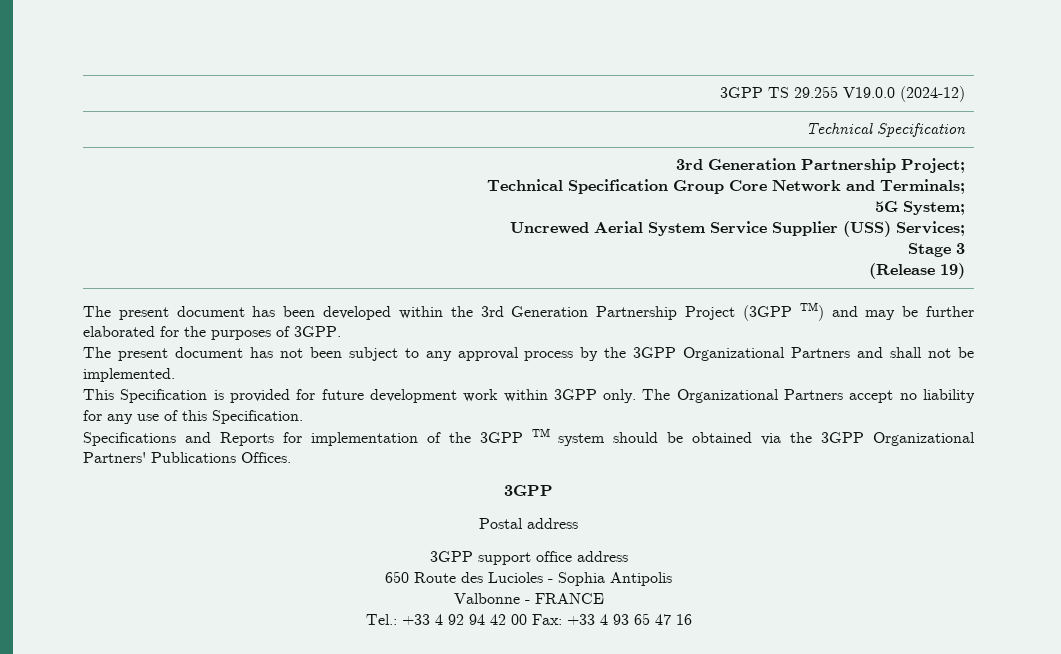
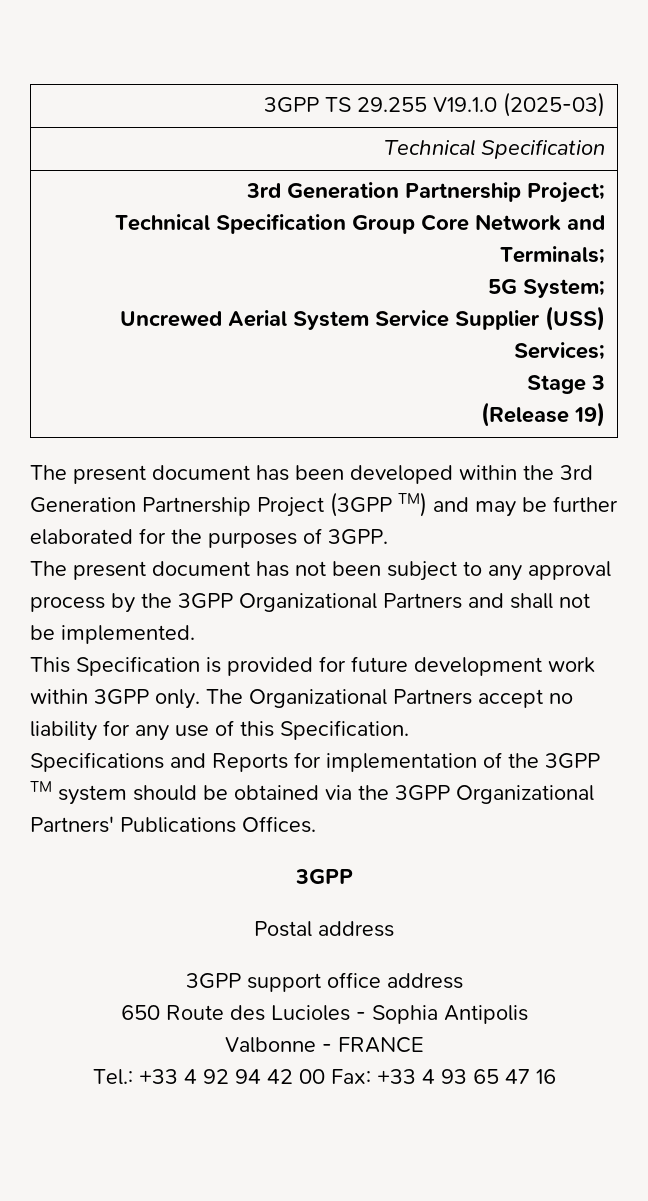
[843,86,966,102] V19.0.0 (2024-12) -> [432,92,605,117] V19.1.0 (2025-03)

